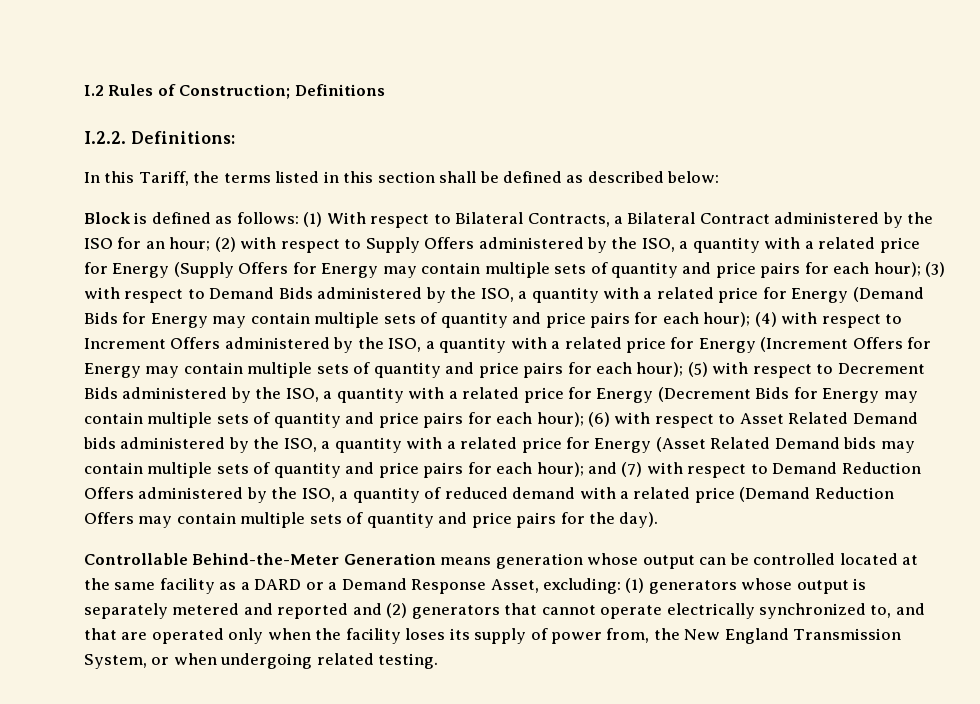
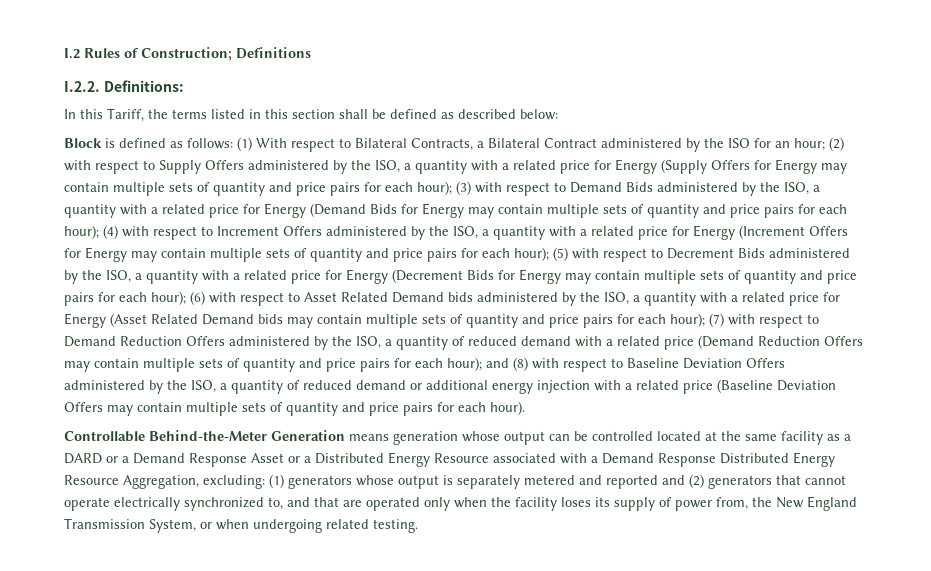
[588,462,618,474] and -> (705, 320) none
[589,512,659,528] the day). -> [415,357,785,372] [64,379,836,394] [64,401,525,416] each hour); and (8) with respect to Baseline Deviation Offers administered by the ISO, a quantity of reduced demand or additional energy injection with a related price (Baseline Deviation Offers may contain multiple sets of quantity and price pairs for each hour).
[490,579,539,593] Asset, -> [251,452,835,467] [64,475,199,489] Asset or a Distributed Energy Resource associated with a Demand Response Distributed Energy Resource Aggregation,

